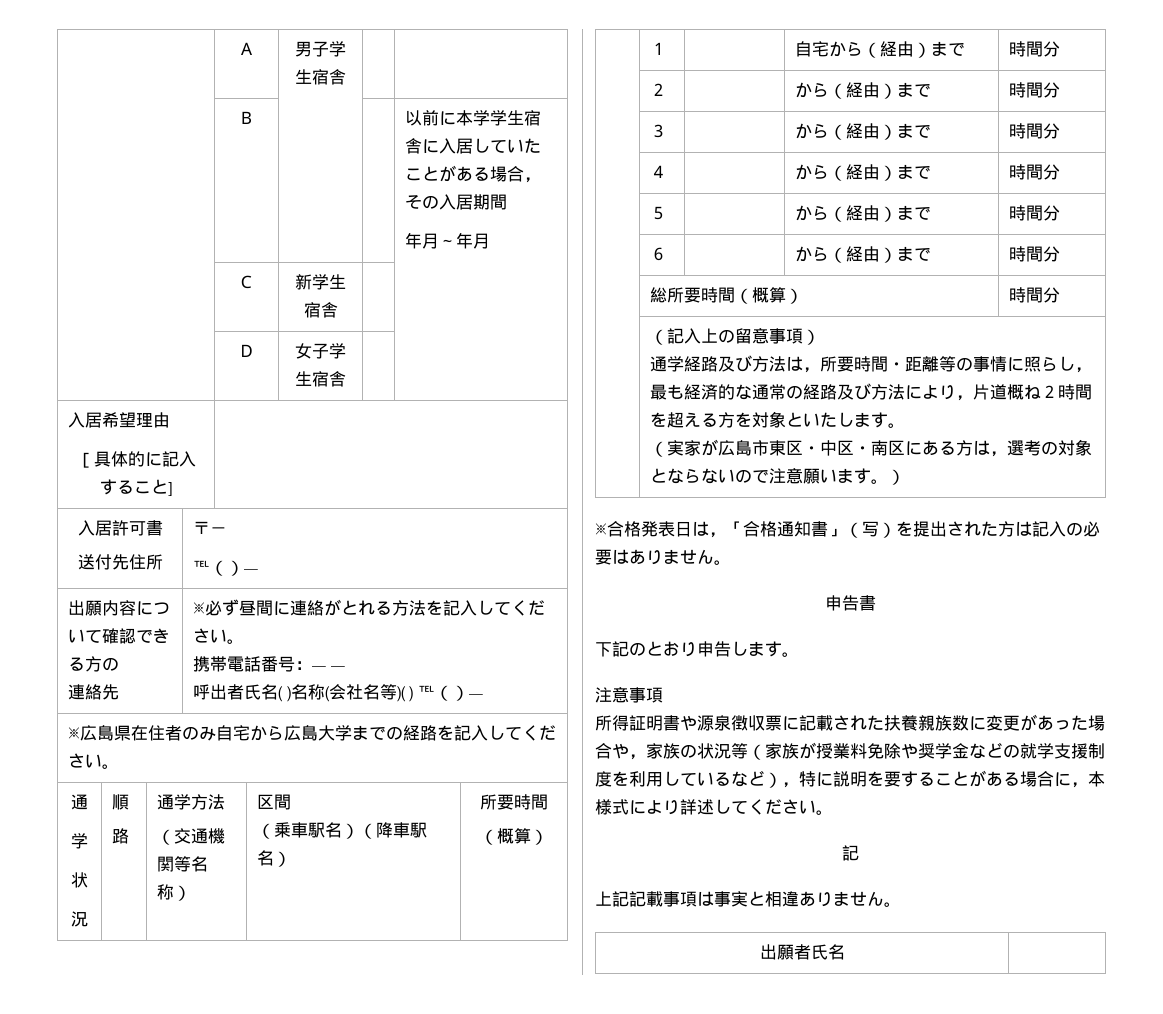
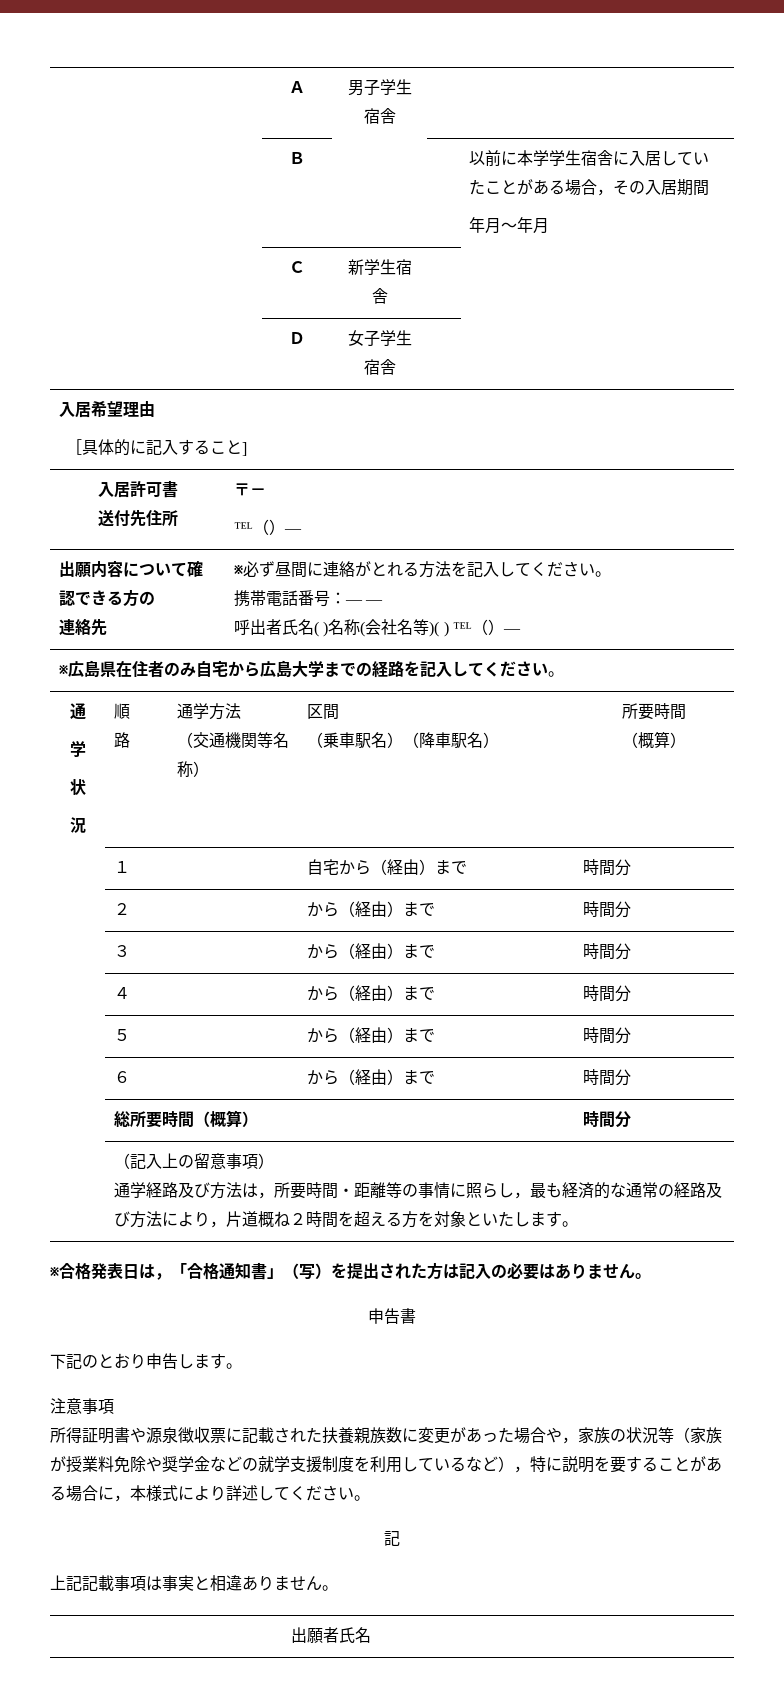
[650,439,1093,457] [650,468,906,485] // （実家が広島市東区・中区・南区にある方は，選考の対象とならないので注意願います。） -> (579, 1224) none

